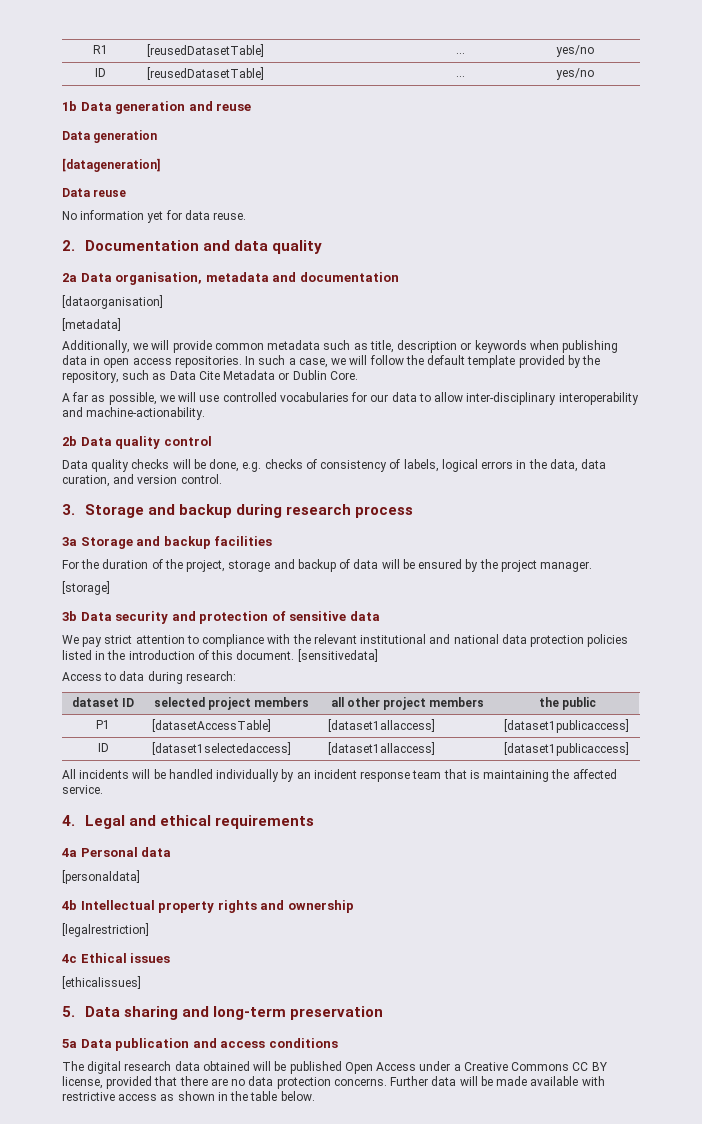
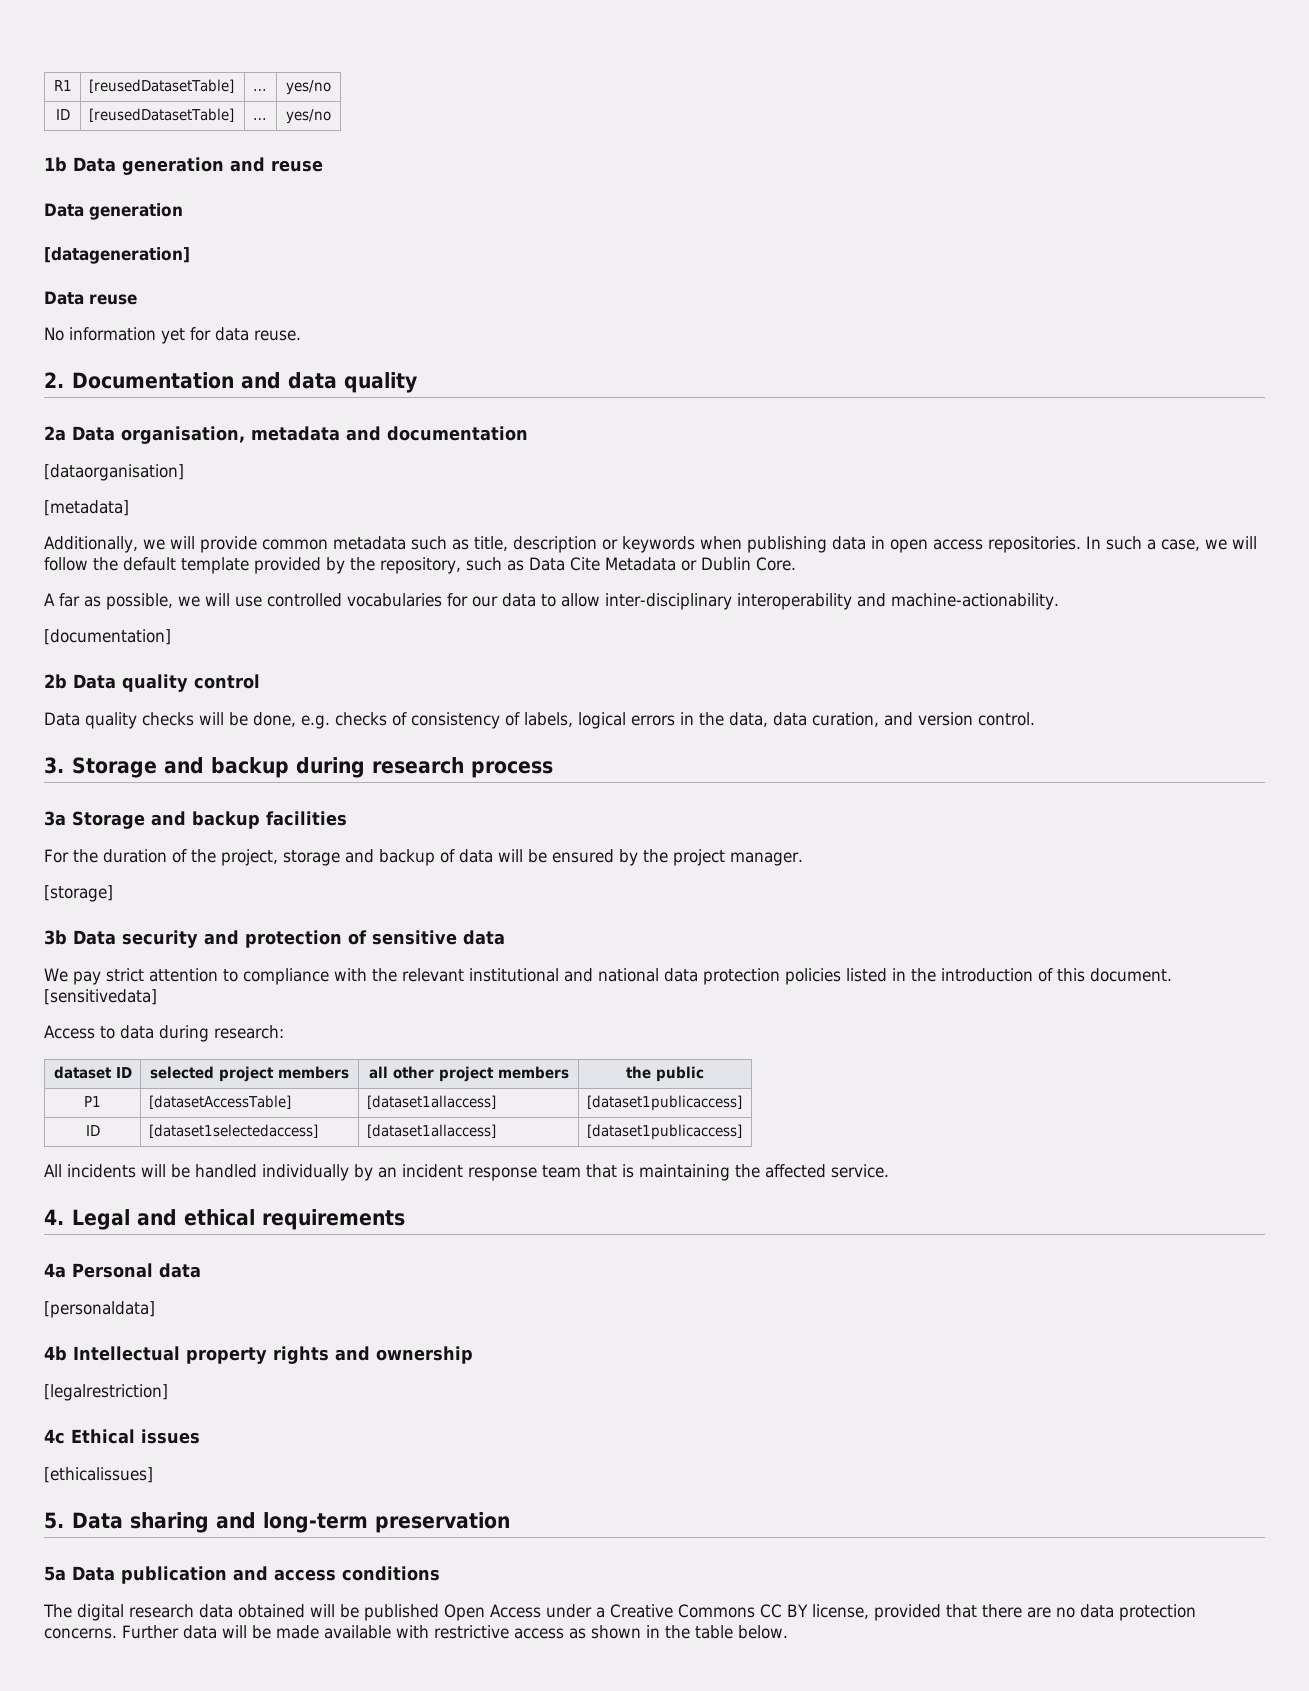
(206, 413) none -> [44,629,171,645] // [documentation]

